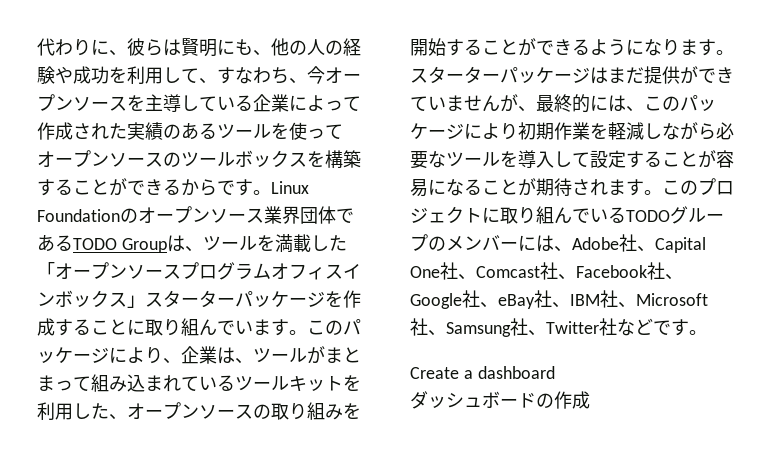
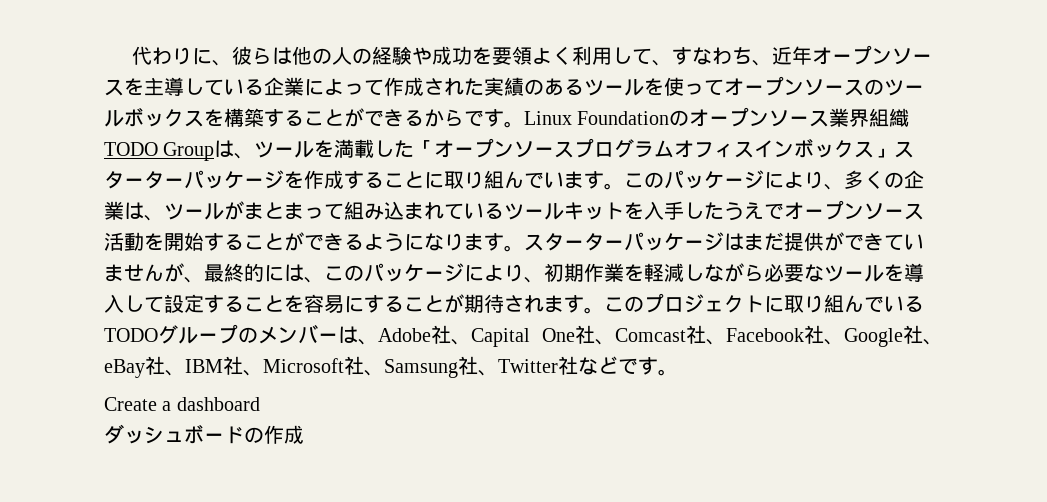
[181,38,271,57] 賢明にも、 -> (293, 56) none
(127, 75) none -> [492,46,573,65] 要領よく
[307,66,325,84] 今 -> [772,46,813,65] 近年
[300,206,354,224] [37,234,73,252] 団体である -> [869,108,910,127] 組織
(181, 361) none -> [844,170,904,189] 多くの
[37,402,343,420] 利用した、オープンソースの取り組み -> [644,200,924,221] [104,232,144,251] 入手したうえでオープンソース活動
(518, 131) none -> [524,277,544,283] 、
[698,150,734,168] [410,179,464,197] が容易にな -> [284,294,384,314] を容易にす
[518,235,536,251] に -> (338, 337) none

